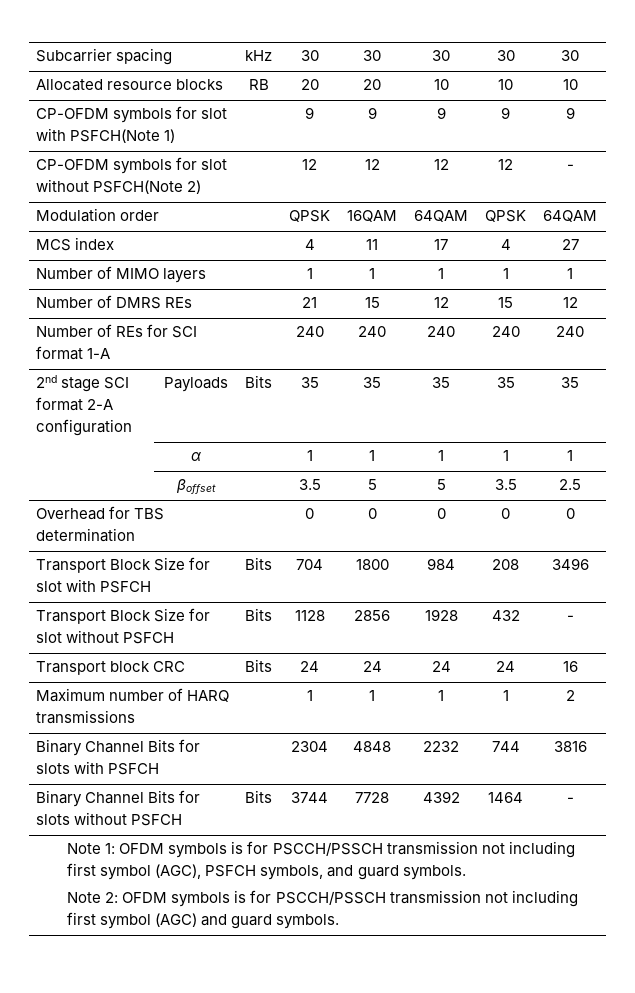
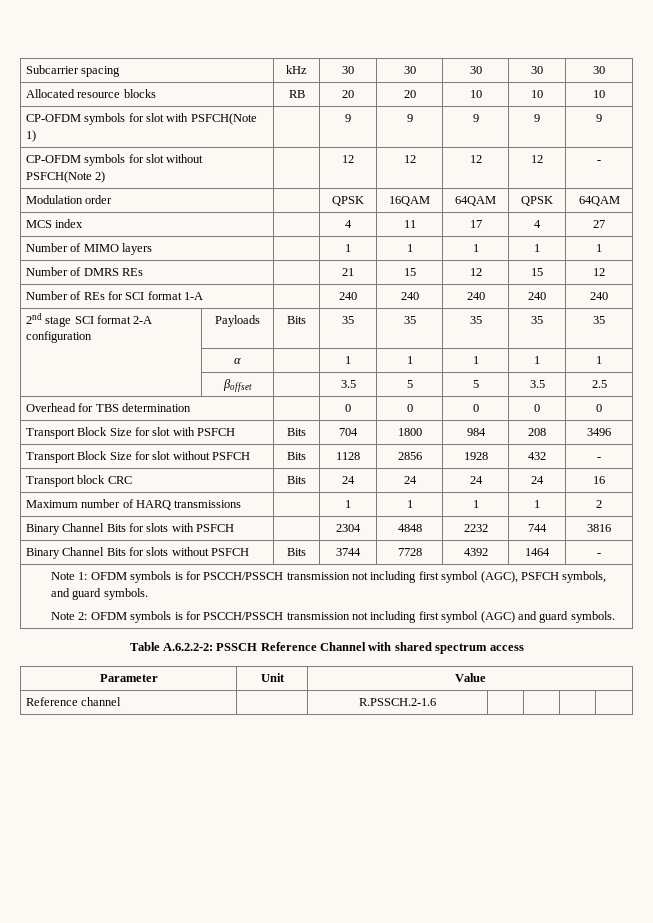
(340, 921) none -> [129,642,524,654] [99,674,158,682] [260,673,285,682] [454,673,486,682] [25,697,122,706] [358,698,436,706] // Table A.6.2.2-2: PSSCH Reference Channel with shared spectrum access // Parameter | Unit | Value // Reference channel | | R.PSSCH.2-1.6 | | | |

